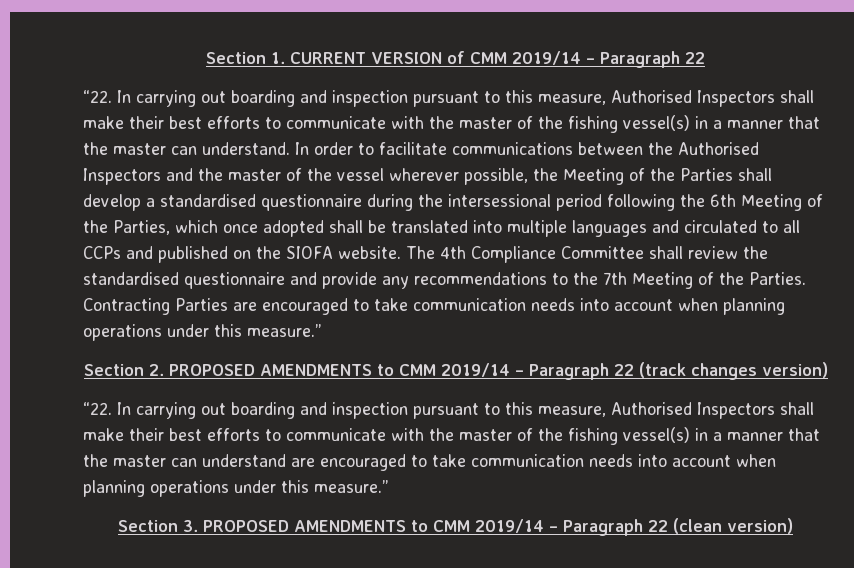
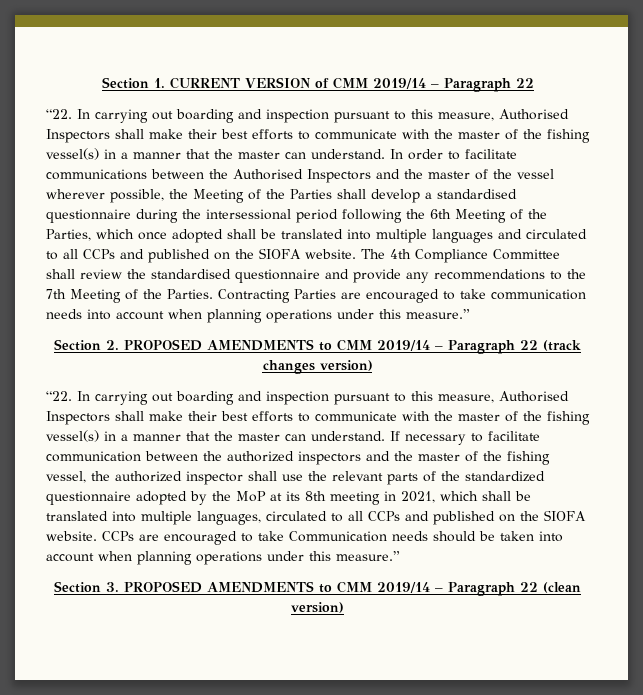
[202,454,633,471] understand are encouraged to take communication needs -> [311,431,540,445] [46,451,550,465] [46,471,545,485] [46,491,531,505] [46,510,586,525] [46,531,534,545] understand. If necessary to facilitate communication between the authorized inspectors and the master of the fishing vessel, the authorized inspector shall use the relevant parts of the standardized questionnaire adopted by the MoP at its 8th meeting in 2021, which shall be translated into multiple languages, circulated to all CCPs and published on the SIOFA website. CCPs are encouraged to take Communication needs should be taken

